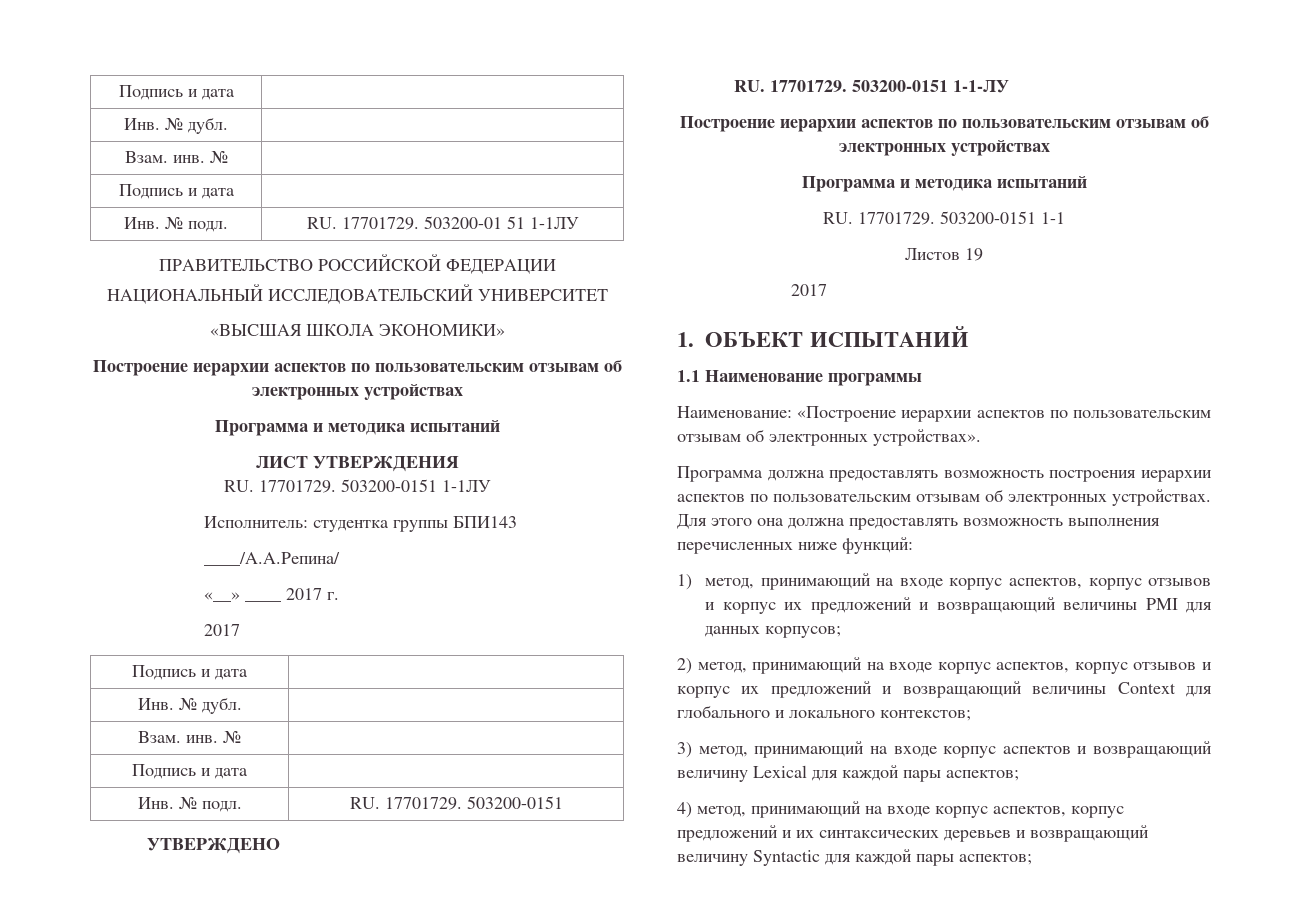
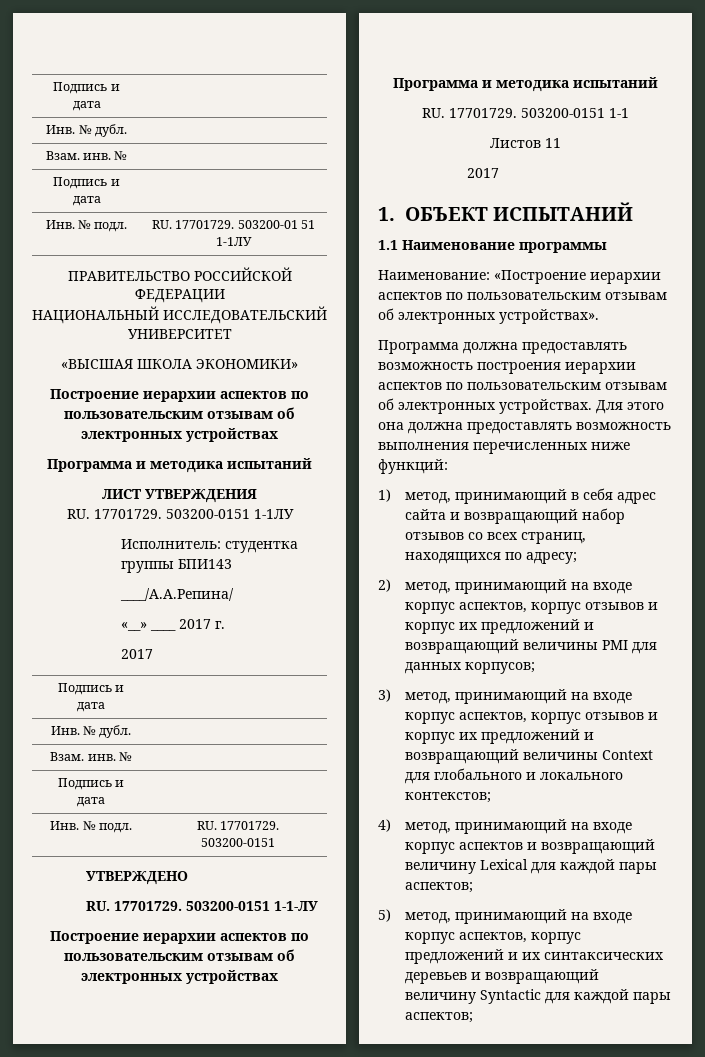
[965,248,983,261] 19 -> [545,138,561,148] 11
(871, 581) none -> [571,488,657,504] [405,508,626,524] [405,532,587,544] [405,552,578,564] [378,579,568,594] в себя адрес сайта и возвращающий набор отзывов со всех страниц, находящихся по адресу; // 2) метод, принимающий
[677,658,692,674] 2) -> [378,689,391,702] 3)
[677,742,692,758] 3) -> [378,819,391,832] 4)
[677,802,692,818] 4) -> [378,909,391,922] 5)

